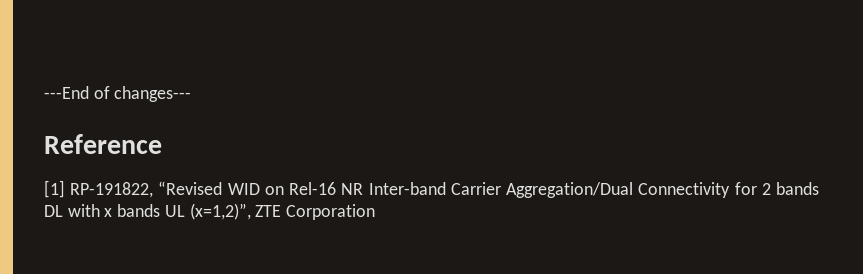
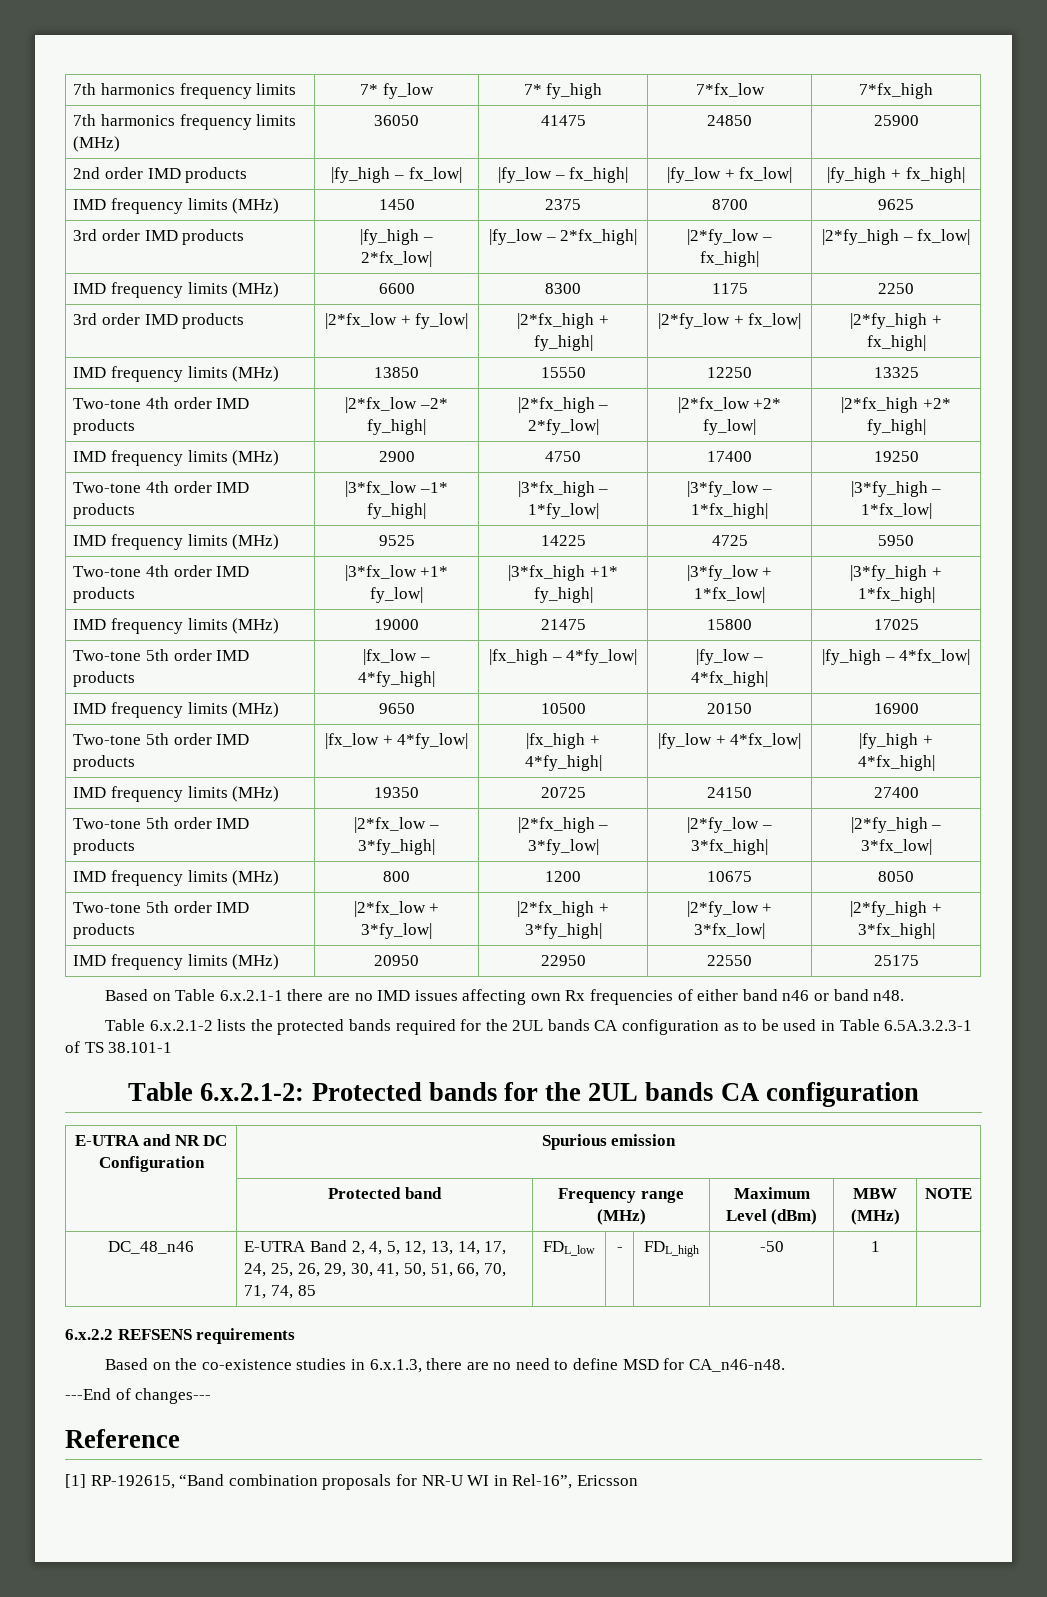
(44, 92) none -> [73,83,297,99] [360,83,434,99] [523,83,603,99] [695,83,765,97] [859,83,933,99] [73,114,297,130] [73,136,121,152] [374,115,419,126] [540,115,586,126] [707,115,752,126] [873,115,919,126] [73,167,248,183] [331,167,462,183] [497,167,629,183] [666,167,793,183] [827,167,965,183] [73,198,280,214] [378,199,415,210] [545,199,581,210] [711,199,748,210] [878,199,914,210] [73,229,245,245] [360,229,433,245] [361,251,432,267] [488,229,638,245] [687,229,772,245] [700,251,759,267] [821,229,971,245] [73,282,280,298] [378,283,415,294] [545,283,581,294] [711,283,748,294] [878,283,914,294] [73,313,245,329] [324,313,469,329] [517,313,609,329] [533,335,593,351] [657,313,802,329] [850,313,942,329] [866,335,926,351] [73,366,280,382] [374,367,419,378] [540,367,586,378] [707,367,752,378] [873,367,919,378] [73,397,250,409] [73,419,136,435] [345,397,448,413] [367,419,426,435] [517,397,609,413] [527,419,599,435] [677,397,782,413] [703,419,756,435] [841,397,951,413] [866,419,926,435] [73,450,280,466] [378,451,415,462] [545,451,581,462] [707,451,752,462] [873,451,919,462] [73,481,250,493] [73,503,136,519] [345,481,448,497] [367,503,426,519] [517,481,609,497] [527,503,599,519] [687,481,772,497] [691,503,768,519] [850,481,942,497] [860,503,932,519] [73,534,280,550] [378,535,415,546] [540,535,586,546] [711,535,748,546] [878,535,914,546] [73,565,250,577] [73,587,136,603] [344,565,449,581] [370,587,423,603] [508,565,618,581] [533,587,593,603] [686,565,773,581] [694,587,765,603] [850,565,942,581] [857,587,935,603] [73,618,280,634] [374,619,419,630] [540,619,586,630] [707,619,752,630] [873,619,919,630] [73,649,250,661] [73,671,136,687] [363,649,430,665] [358,671,435,687] [488,649,638,665] [696,649,763,665] [691,671,768,687] [821,649,971,665] [73,702,280,718] [378,703,415,714] [540,703,586,714] [707,703,752,714] [873,703,919,714] [73,733,250,745] [73,755,136,771] [324,733,469,749] [526,733,600,749] [524,755,602,771] [657,733,802,749] [859,733,933,749] [857,755,935,771] [73,786,280,802] [374,787,419,798] [540,787,586,798] [707,787,752,798] [873,787,919,798] [73,817,250,829] [73,839,136,855] [354,817,439,833] [358,839,435,855] [517,817,609,833] [527,839,599,855] [687,817,772,833] [691,839,768,855] [850,817,942,833] [860,839,932,855] [73,870,280,886] [383,871,410,882] [545,871,581,882] [707,871,752,882] [878,871,914,882] [73,901,250,913] [73,923,136,939] [353,901,440,917] [361,923,432,939] [517,901,609,917] [524,923,602,939] [686,901,773,917] [694,923,765,939] [850,901,942,917] [857,923,935,939] [73,954,280,970] [374,955,419,966] [540,955,586,966] [707,955,752,966] [873,955,919,966] [104,989,905,1005] [104,1019,973,1035] [65,1041,173,1053] [128,1082,919,1107] [74,1134,228,1146] [98,1156,205,1172] [541,1134,677,1150] [328,1187,442,1199] [558,1188,684,1203] [596,1209,646,1225] [733,1187,810,1199] [725,1209,818,1225] [853,1188,897,1199] [850,1209,900,1225] [925,1188,972,1199] [108,1241,194,1254] [244,1240,507,1255] [244,1263,506,1277] [244,1285,316,1299] [543,1241,595,1256] [616,1247,623,1252] [644,1241,699,1257] [759,1241,784,1252] [870,1241,880,1252] [65,1328,296,1344] [104,1358,785,1373] 7th harmonics frequency limits | 7* fy_low | 7* fy_high | 7*fx_low | 7*fx_high // 7th harmonics frequency limits (MHz) | 36050 | 41475 | 24850 | 25900 // 2nd order IMD products | |fy_high – fx_low| | |fy_low – fx_high| | |fy_low + fx_low| | |fy_high + fx_high| // IMD frequency limits (MHz) | 1450 | 2375 | 8700 | 9625 // 3rd order IMD products | |fy_high – 2*fx_low| | |fy_low – 2*fx_high| | |2*fy_low – fx_high| | |2*fy_high – fx_low| // IMD frequency limits (MHz) | 6600 | 8300 | 1175 | 2250 // 3rd order IMD products | |2*fx_low + fy_low| | |2*fx_high + fy_high| | |2*fy_low + fx_low| | |2*fy_high + fx_high| // IMD frequency limits (MHz) | 13850 | 15550 | 12250 | 13325 // Two-tone 4th order IMD products | |2*fx_low –2* fy_high| | |2*fx_high – 2*fy_low| | |2*fx_low +2* fy_low| | |2*fx_high +2* fy_high| // IMD frequency limits (MHz) | 2900 | 4750 | 17400 | 19250 // Two-tone 4th order IMD products | |3*fx_low –1* fy_high| | |3*fx_high – 1*fy_low| | |3*fy_low – 1*fx_high| | |3*fy_high – 1*fx_low| // IMD frequency limits (MHz) | 9525 | 14225 | 4725 | 5950 // Two-tone 4th order IMD products | |3*fx_low +1* fy_low| | |3*fx_high +1* fy_high| | |3*fy_low + 1*fx_low| | |3*fy_high + 1*fx_high| // IMD frequency limits (MHz) | 19000 | 21475 | 15800 | 17025 // Two-tone 5th order IMD products | |fx_low – 4*fy_high| | |fx_high – 4*fy_low| | |fy_low – 4*fx_high| | |fy_high – 4*fx_low| // IMD frequency limits (MHz) | 9650 | 10500 | 20150 | 16900 // Two-tone 5th order IMD products | |fx_low + 4*fy_low| | |fx_high + 4*fy_high| | |fy_low + 4*fx_low| | |fy_high + 4*fx_high| // IMD frequency limits (MHz) | 19350 | 20725 | 24150 | 27400 // Two-tone 5th order IMD products | |2*fx_low – 3*fy_high| | |2*fx_high – 3*fy_low| | |2*fy_low – 3*fx_high| | |2*fy_high – 3*fx_low| // IMD frequency limits (MHz) | 800 | 1200 | 10675 | 8050 // Two-tone 5th order IMD products | |2*fx_low + 3*fy_low| | |2*fx_high + 3*fy_high| | |2*fy_low + 3*fx_low| | |2*fy_high + 3*fx_high| // IMD frequency limits (MHz) | 20950 | 22950 | 22550 | 25175 // Based on Table 6.x.2.1-1 there are no IMD issues affecting own Rx frequencies of either band n46 or band n48. // Table 6.x.2.1-2 lists the protected bands required for the 2UL bands CA configuration as to be used in Table 6.5A.3.2.3-1 of TS 38.101-1 // Table 6.x.2.1-2: Protected bands for the 2UL bands CA configuration // E-UTRA and NR DC Configuration | Spurious emission // | Protected band | Frequency range (MHz) | Maximum Level (dBm) | MBW (MHz) | NOTE // DC_48_n46 | E-UTRA Band 2, 4, 5, 12, 13, 14, 17, 24, 25, 26, 29, 30, 41, 50, 51, 66, 70, 71, 74, 85 | FDL_low | - | FDL_high | -50 | 1 | // 6.x.2.2 REFSENS requirements // Based on the co-existence studies in 6.x.1.3, there are no need to define MSD for CA_n46-n48. //
[70,181,820,198] [44,203,376,220] RP-191822, “Revised WID on Rel-16 NR Inter-band Carrier Aggregation/Dual Connectivity for 2 bands DL with x bands UL (x=1,2)”, ZTE Corporation -> [90,1474,638,1490] RP-192615, “Band combination proposals for NR-U WI in Rel-16”, Ericsson

